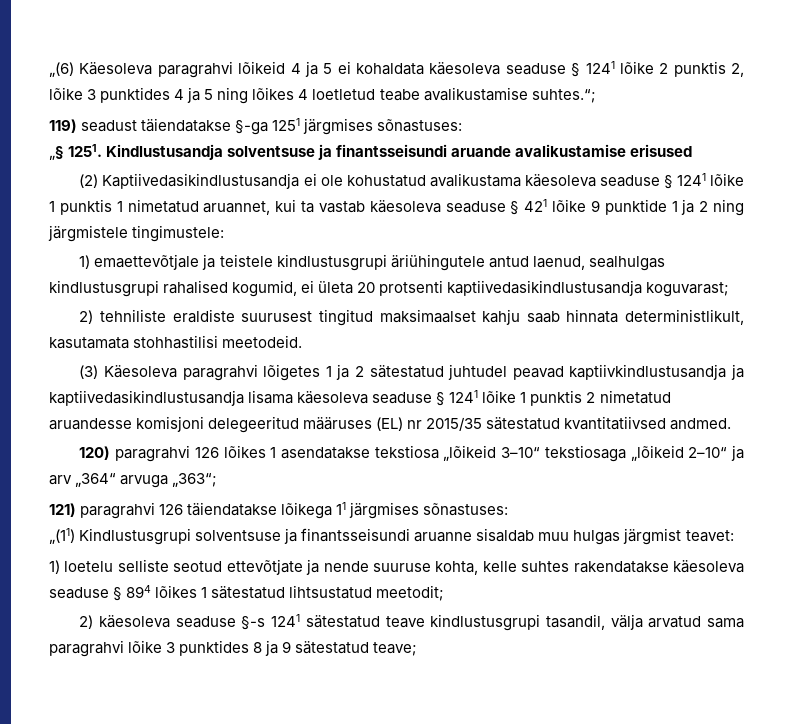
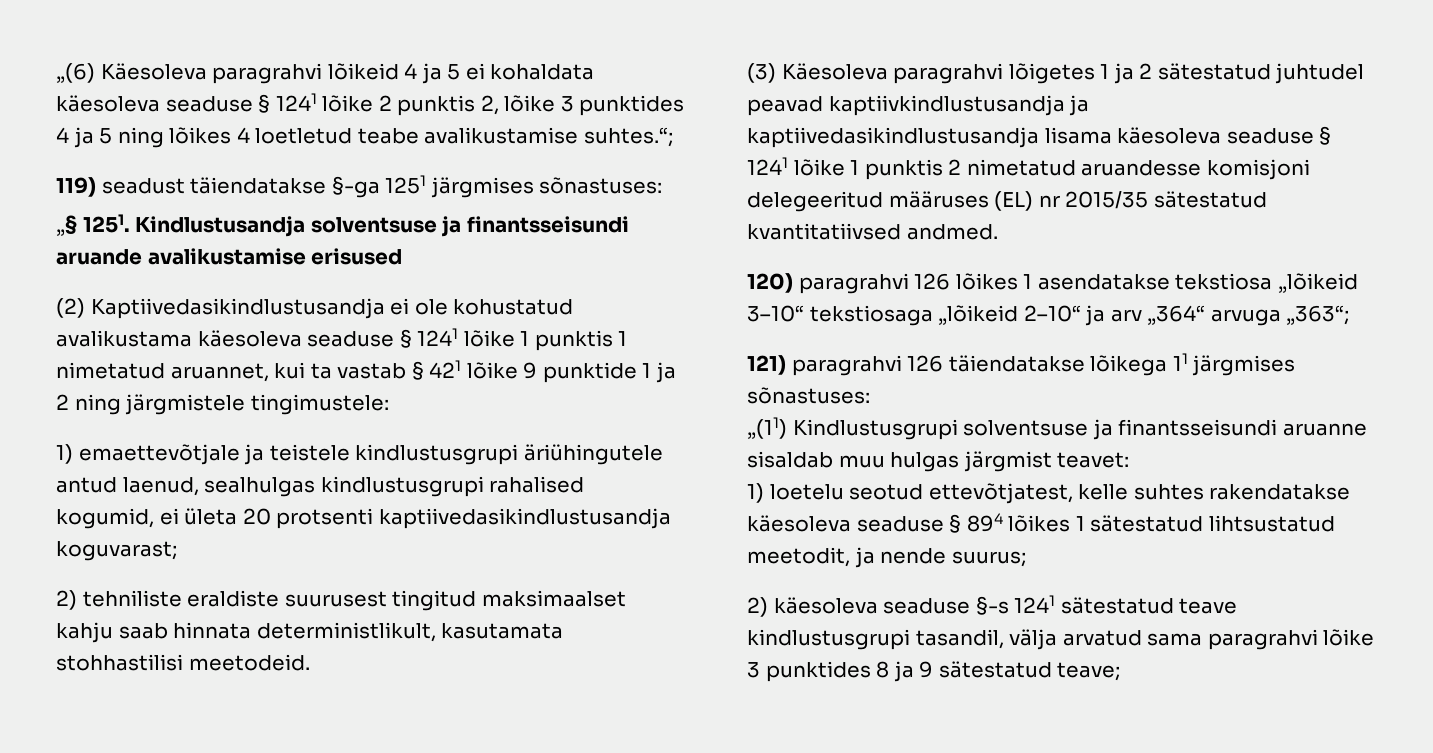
[369,200,506,213] käesoleva seaduse -> (407, 371) none
[117,559,479,575] selliste seotud ettevõtjate ja nende suuruse kohta, -> [849,483,1073,504] seotud ettevõtjatest,
[376,585,445,601] meetodit; -> [747,547,1026,568] meetodit, ja nende suurus;

